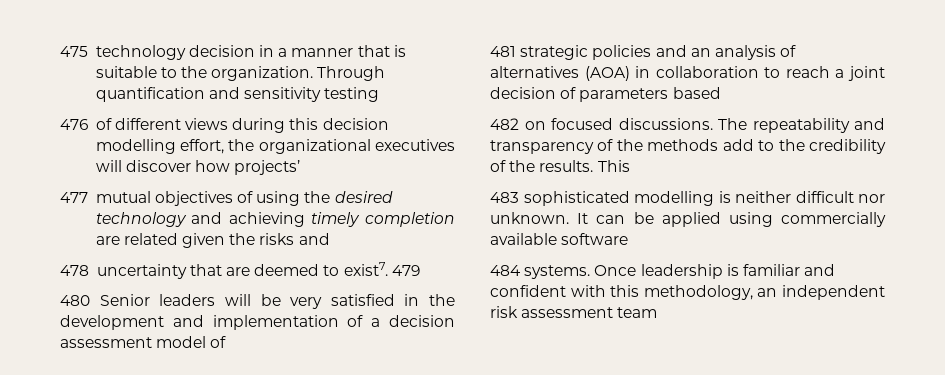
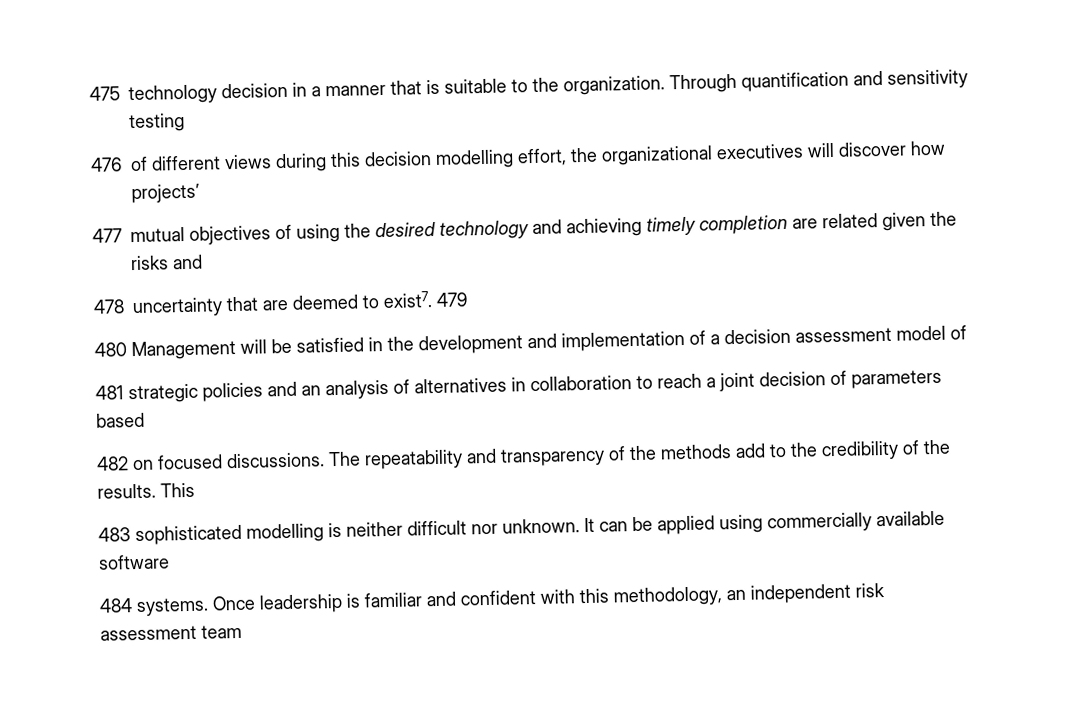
[99,294,216,306] Senior leaders -> [131,339,236,361] Management
[290,297,323,309] very -> (292, 346) none
[584,66,630,81] (AOA) -> (507, 385) none

